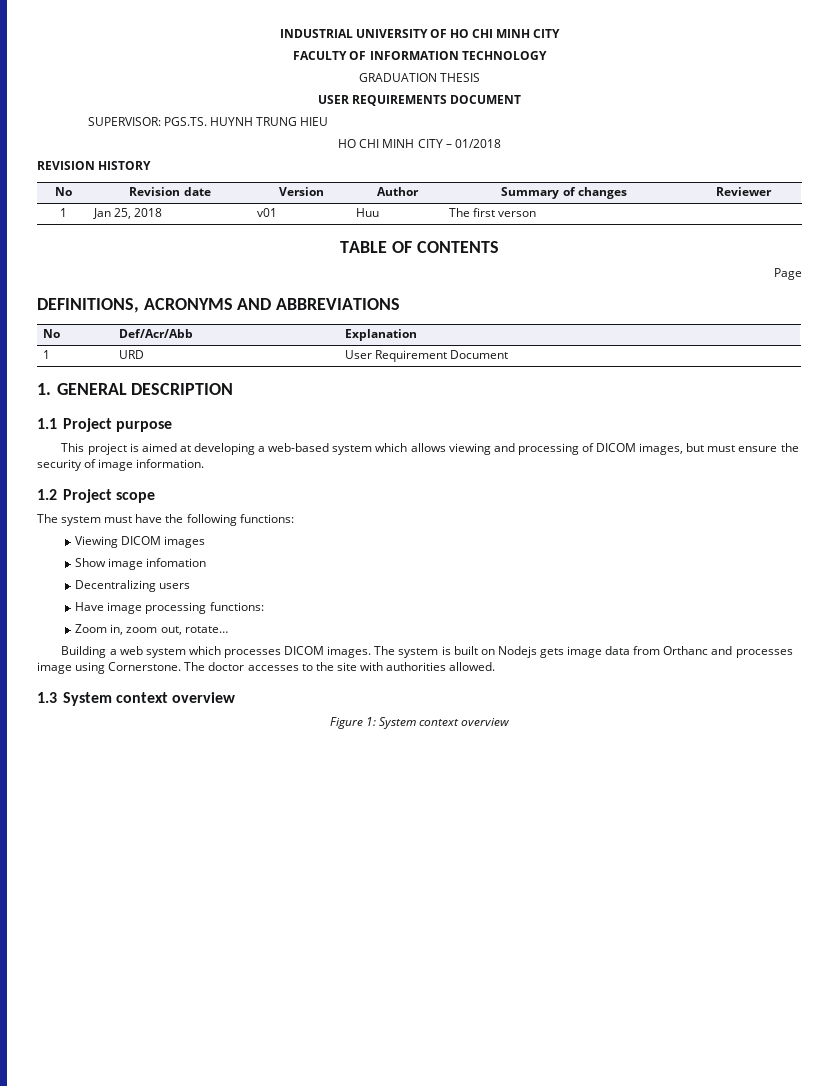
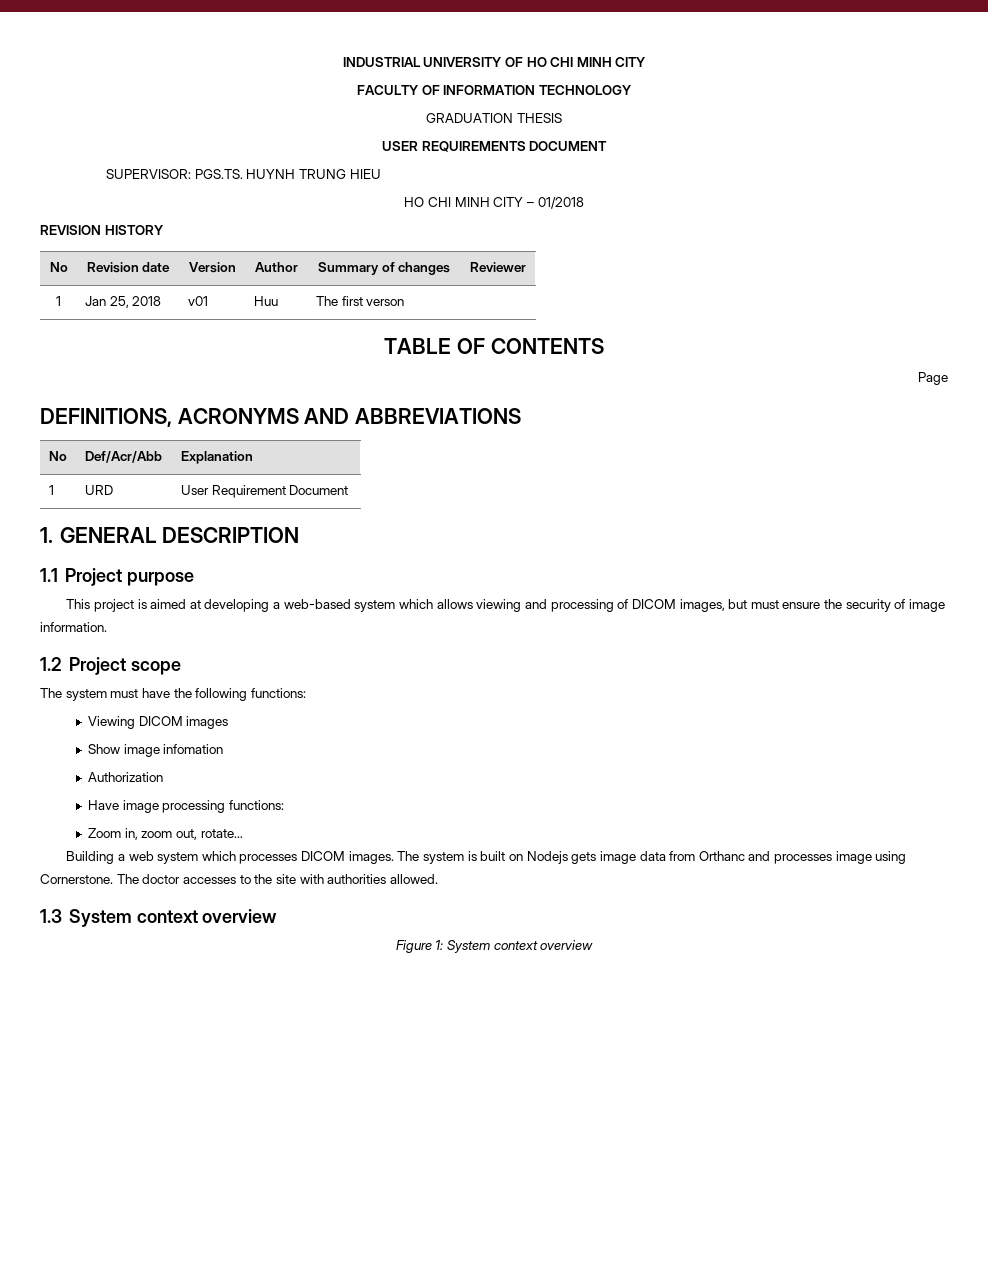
[75,580,191,592] Decentralizing users -> [87,772,163,782] Authorization

